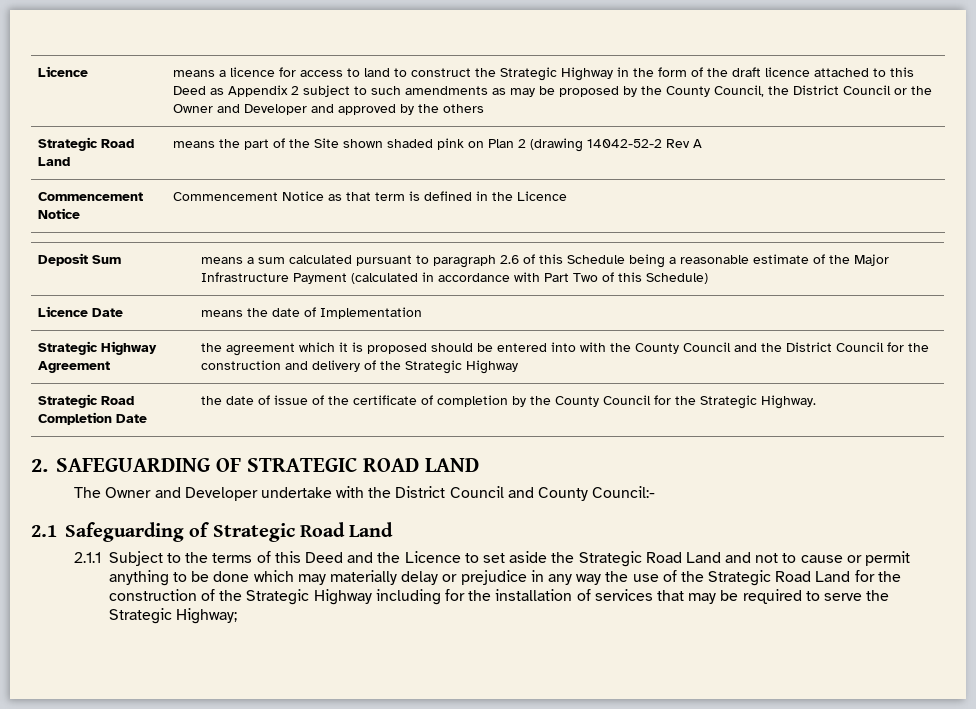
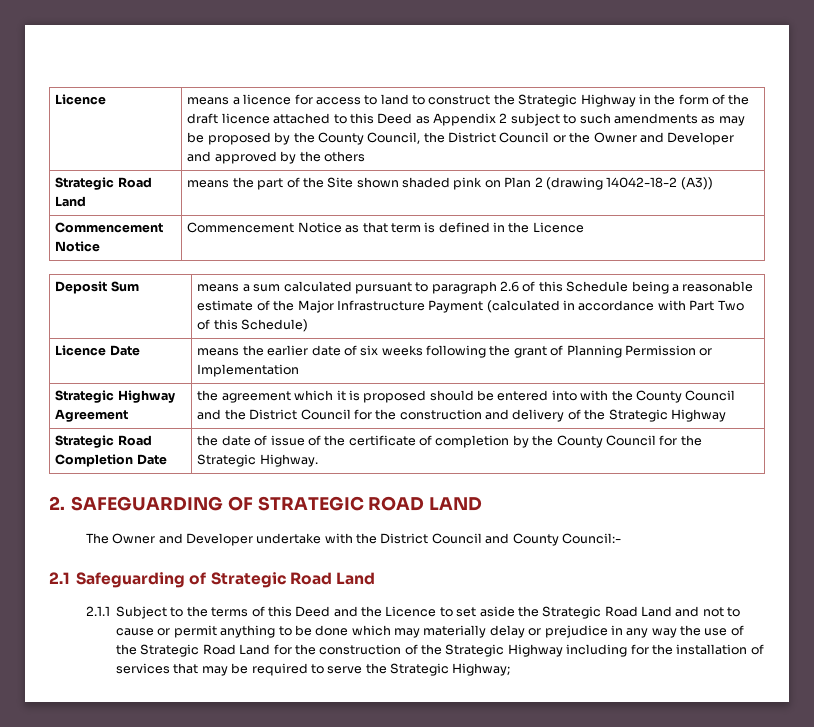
[587,139,703,148] 14042-52-2 Rev A -> [606,177,713,190] 14042-18-2 (A3))
[272,307,317,317] date of -> [267,345,713,358] earlier date of six weeks following the grant of Planning Permission or

